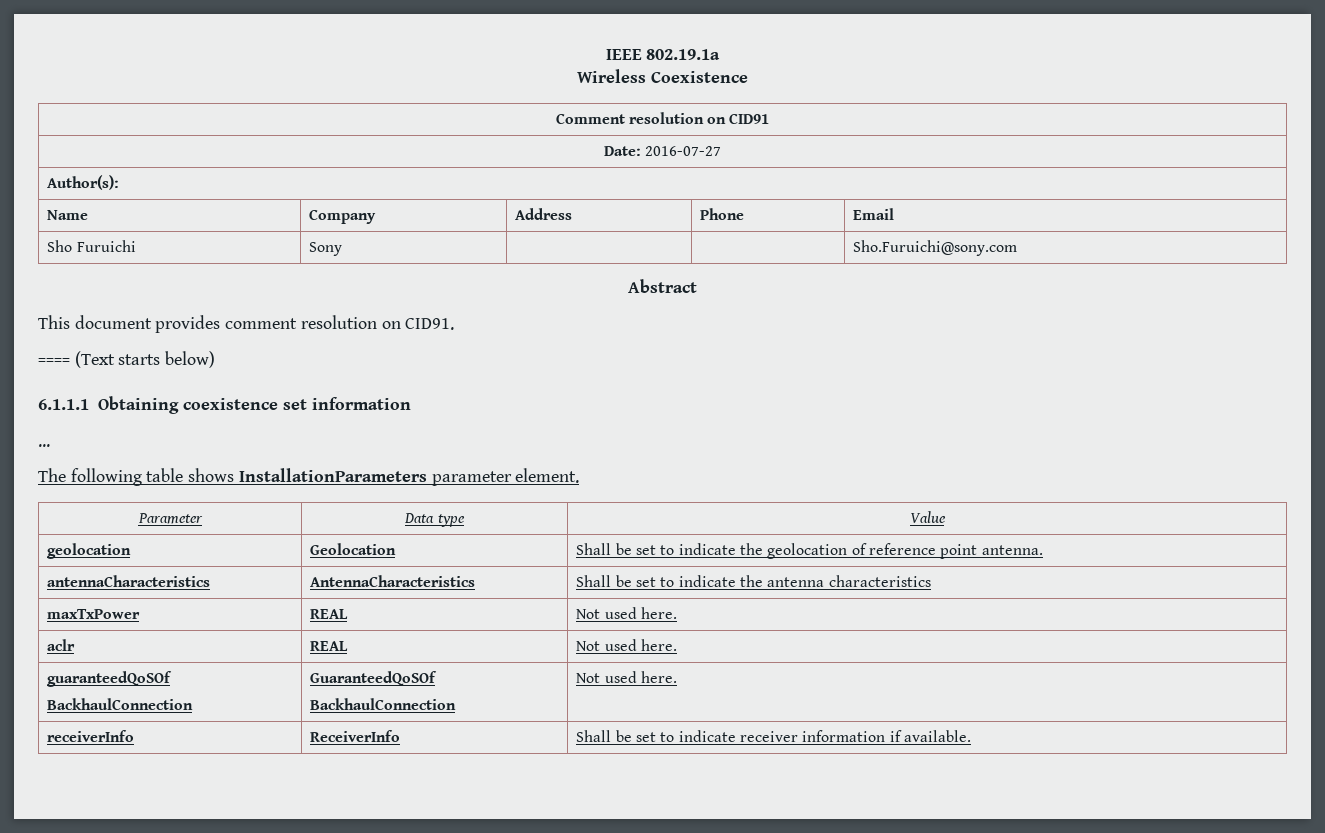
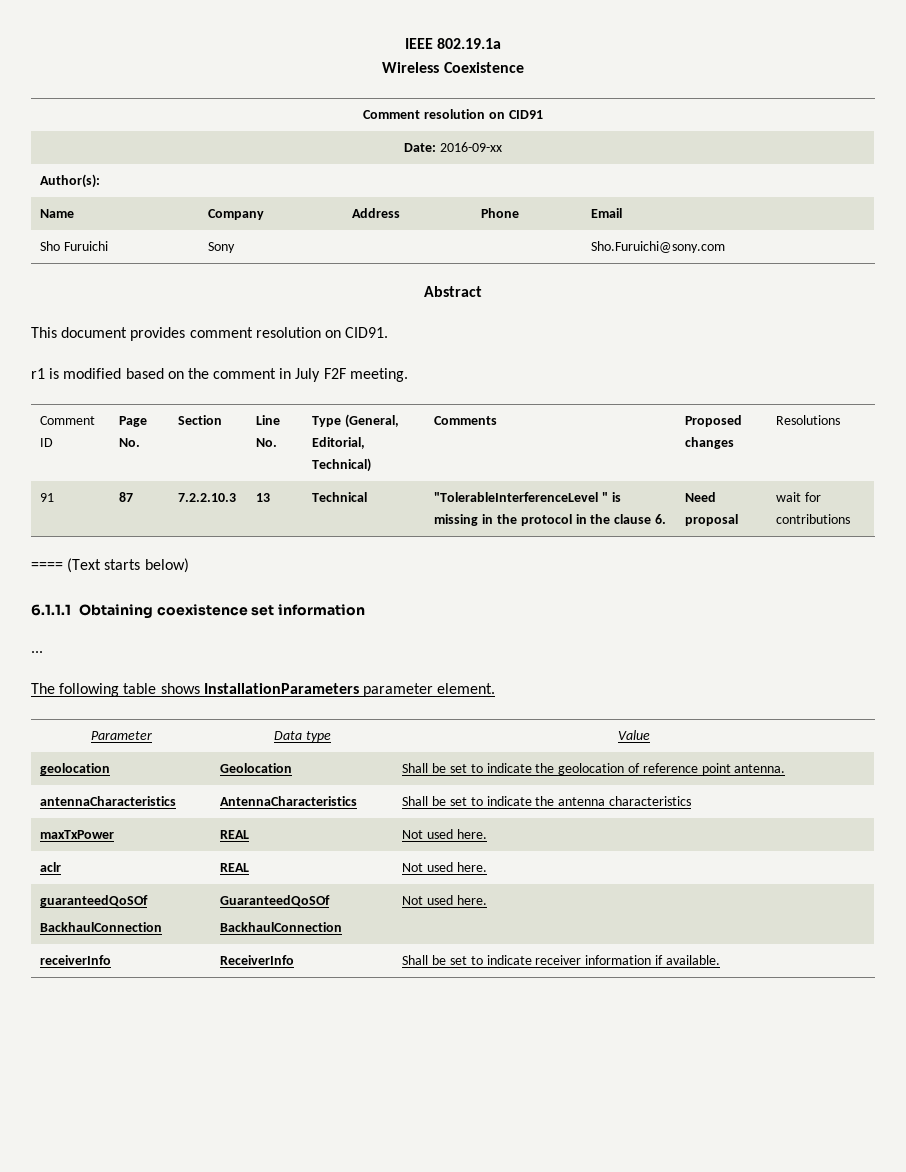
[645,146,722,156] 2016-07-27 -> [439,142,502,152] 2016-09-xx
(455, 324) none -> [31,368,408,382] [40,416,96,425] [40,438,54,447] [119,416,148,427] [119,438,141,447] [178,415,223,425] [256,415,281,425] [256,438,278,447] [312,414,400,428] [312,437,366,449] [312,458,372,472] [434,416,498,425] [685,415,743,427] [685,437,735,449] [776,415,841,425] [40,493,55,502] [119,492,134,502] [178,493,237,502] [256,493,271,502] [312,492,368,502] [434,492,622,502] [434,514,666,526] [685,492,717,502] [685,514,739,526] [776,492,822,502] [776,514,851,524] // r1 is modified based on the comment in July F2F meeting. // Comment ID | Page No. | Section | Line No. | Type (General, Editorial, Technical) | Comments | Proposed changes | Resolutions // 91 | 87 | 7.2.2.10.3 | 13 | Technical | "TolerableInterferenceLevel " is missing in the protocol in the clause 6. | Need proposal | wait for contributions

